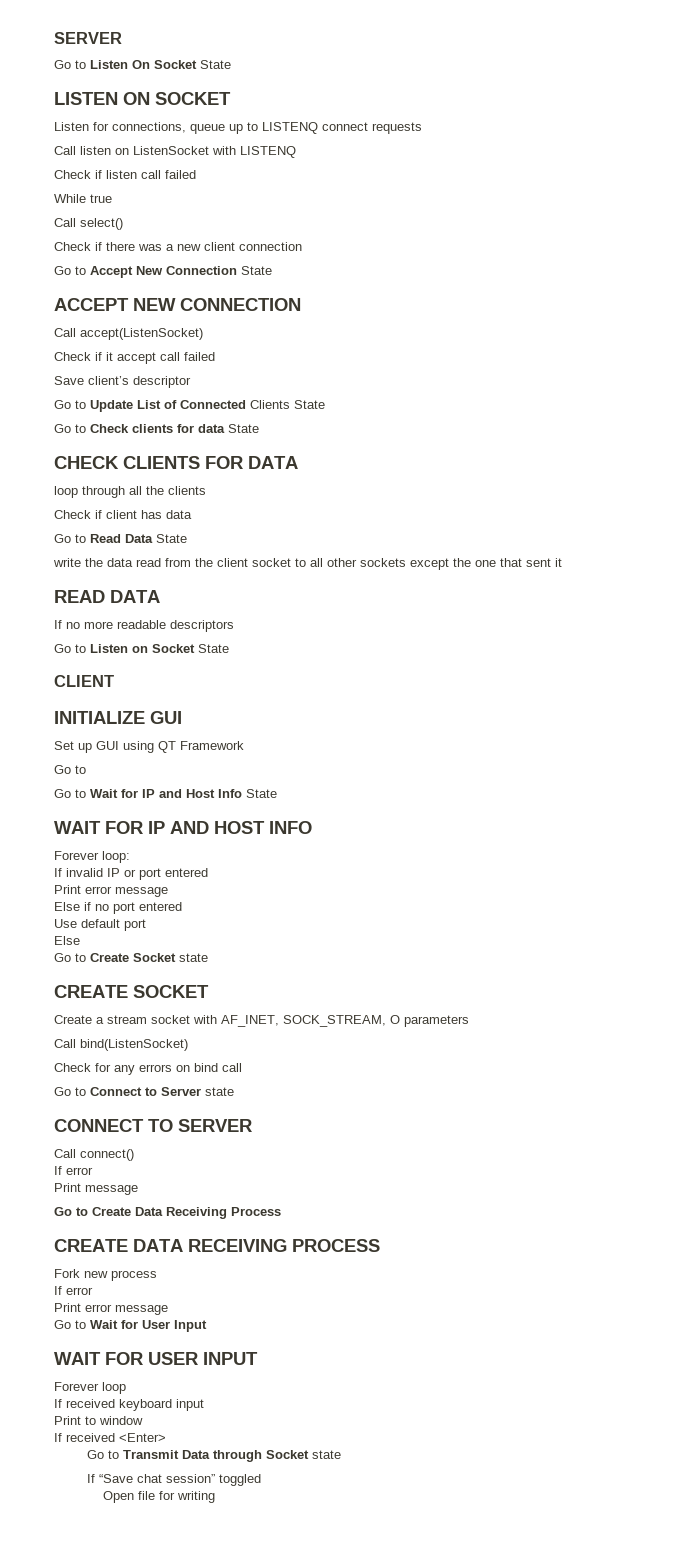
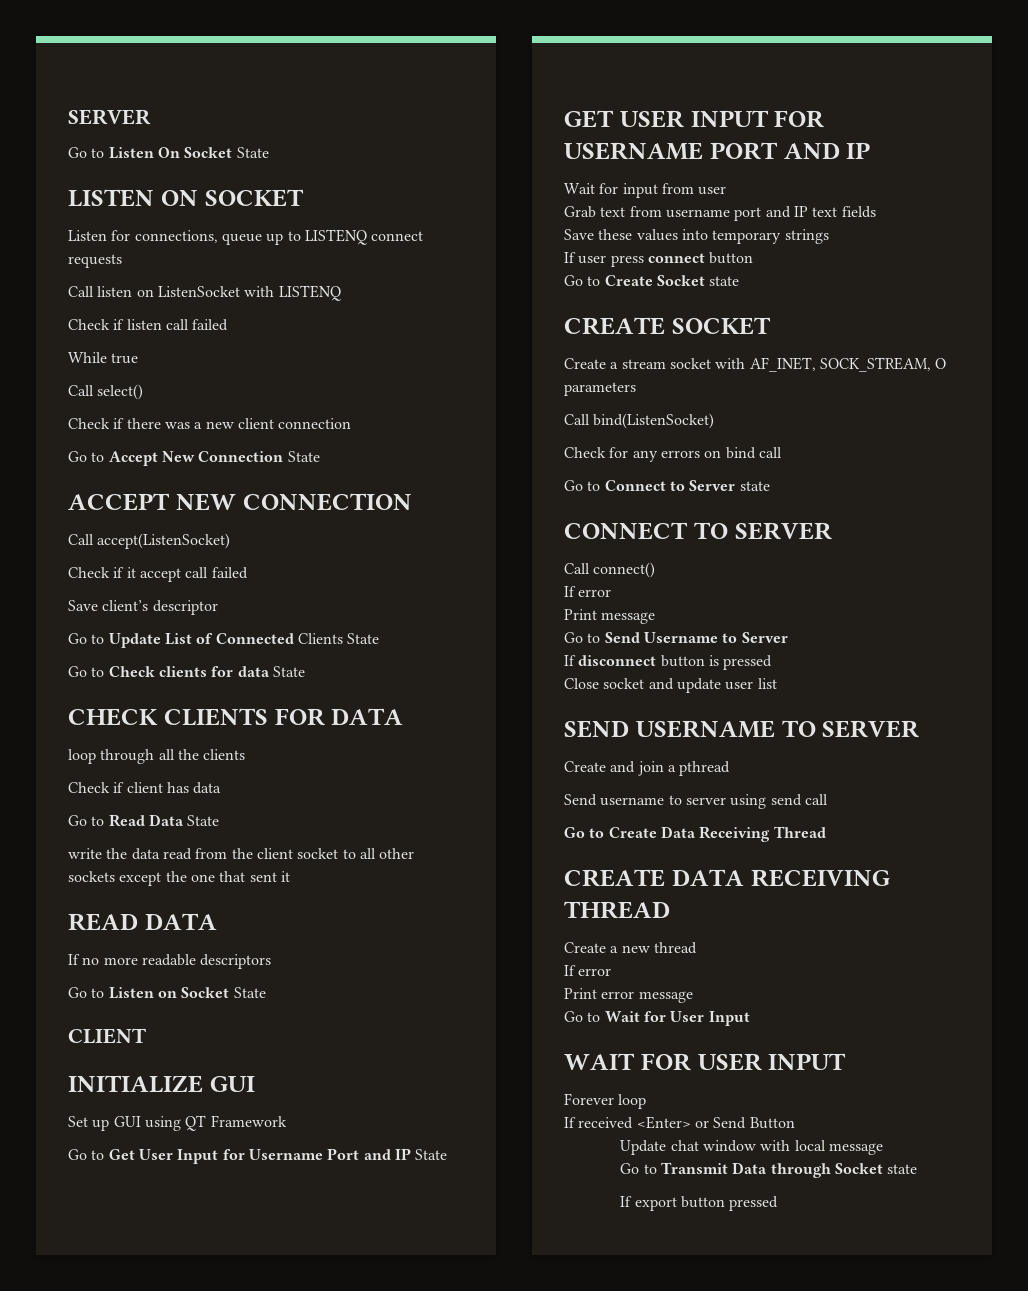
[54,789,277,798] [54,821,312,834] [54,851,130,863] [54,868,208,880] [54,885,168,897] [54,902,182,914] [54,919,146,931] [54,936,80,945] // Go to Wait for IP and Host Info State // WAIT FOR IP AND HOST INFO // Forever loop: // If invalid IP or port entered // Print error message // Else if no port entered // Use default port // Else -> [108,1148,448,1164] [564,110,825,128] [564,142,871,160] [564,183,727,198] [564,206,876,221] [564,229,829,244] [564,252,754,267] Get User Input for Username Port and IP State // GET USER INPUT FOR USERNAME PORT AND IP // Wait for input from user // Grab text from username port and IP text fields // Save these values into temporary strings // If user press connect button
(138, 1190) none -> [564,632,788,643] [564,655,773,670] [564,678,777,693] [564,720,920,738] [564,761,731,776] [564,794,828,809] // Go to Send Username to Server // If disconnect button is pressed // Close socket and update user list // SEND USERNAME TO SERVER // Create and join a pthread // Send username to server using send call
[231,1207,281,1216] Process -> [773,826,826,838] Thread
[292,1239,380,1252] [54,1269,157,1281] PROCESS // Fork new process -> [564,901,670,919] [564,942,697,954] THREAD // Create a new thread
[119,1399,204,1411] [54,1416,143,1425] [54,1433,166,1442] keyboard input // Print to window // If received <Enter> -> [636,1116,795,1129] [620,1140,884,1155] <Enter> or Send Button // Update chat window with local message
[98,1474,261,1486] [103,1491,216,1503] “Save chat session” toggled // Open file for writing -> [634,1196,779,1211] export button pressed

